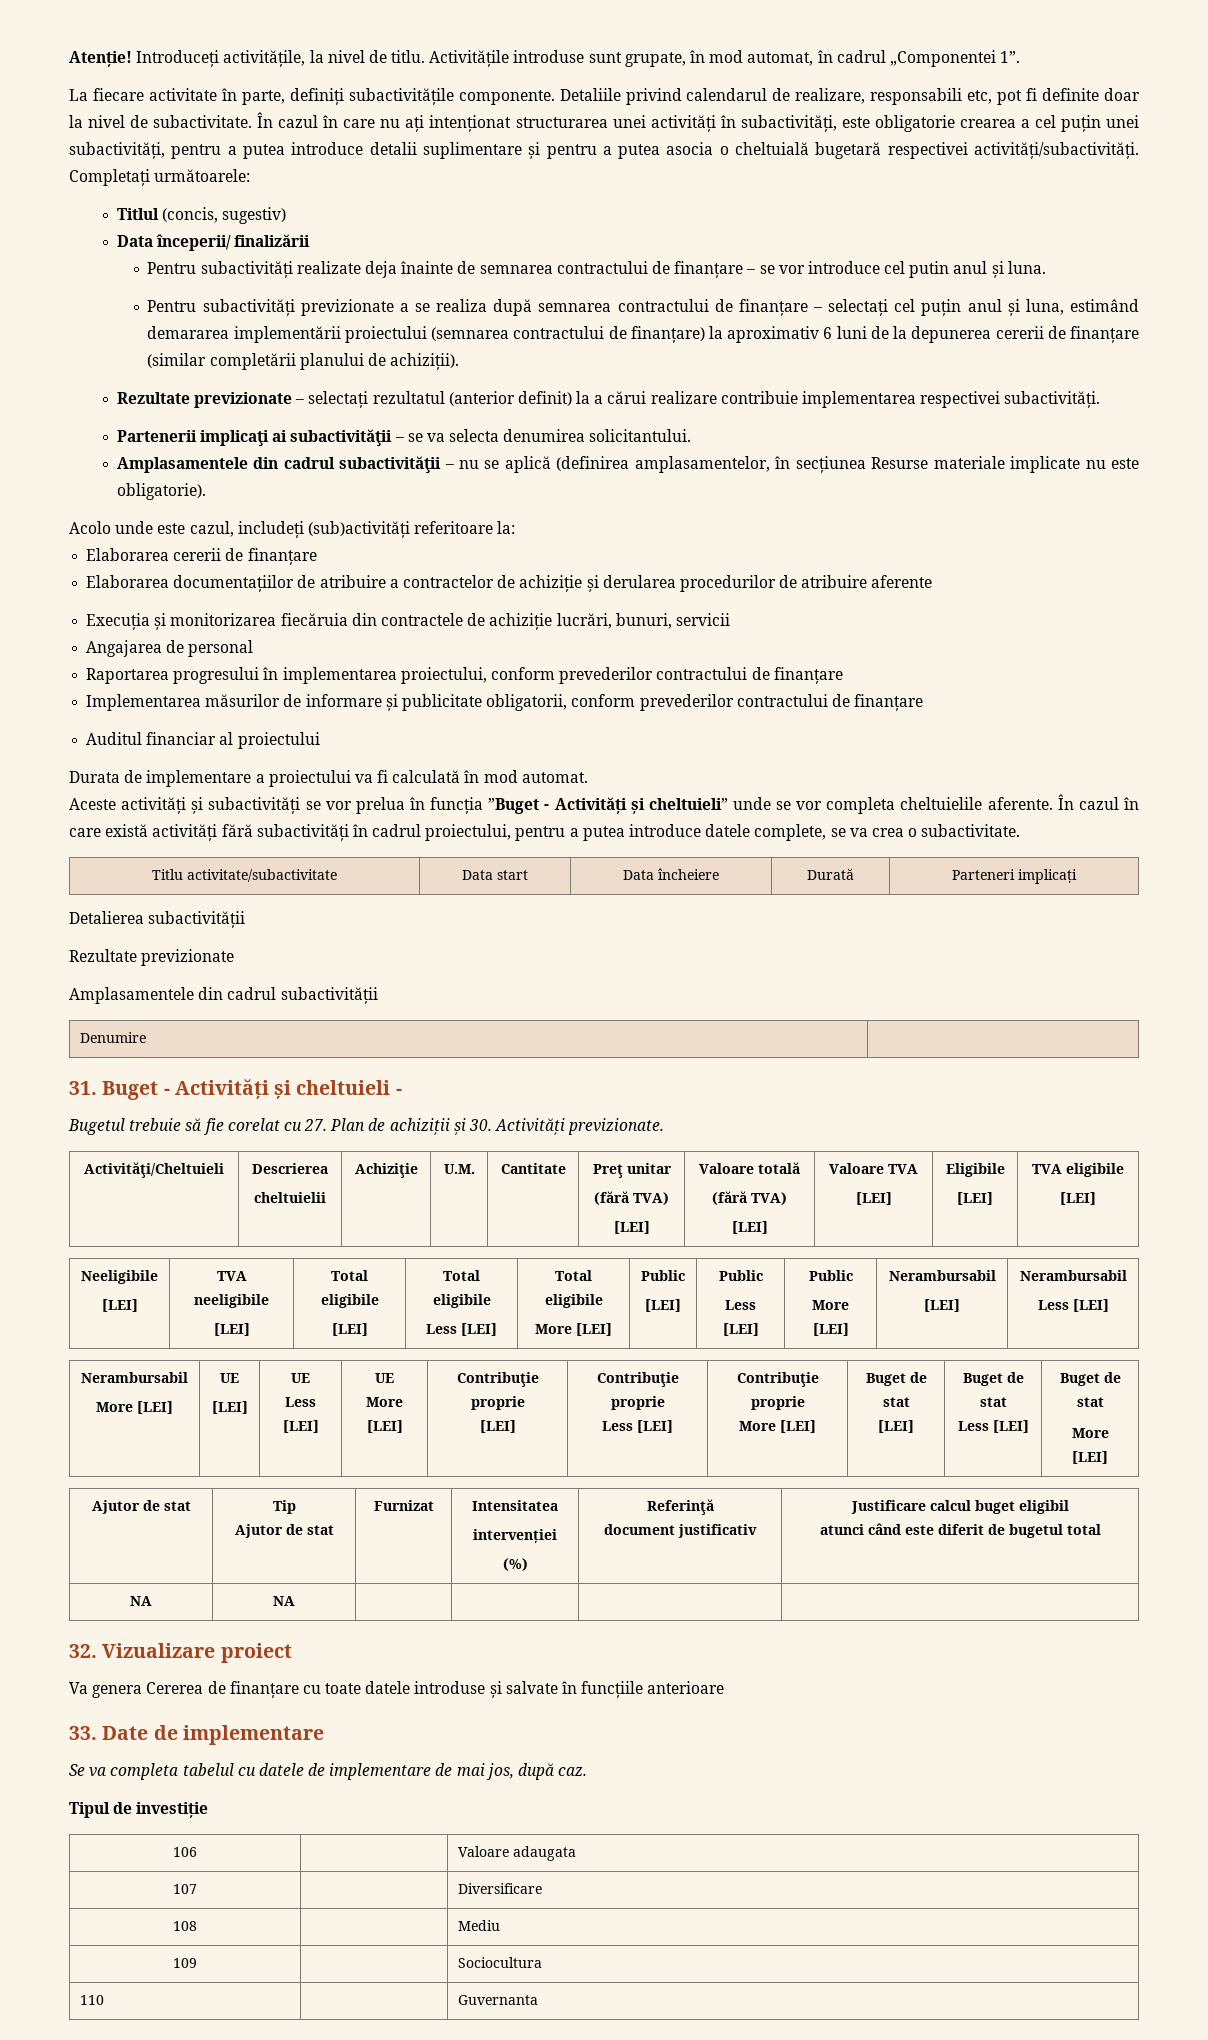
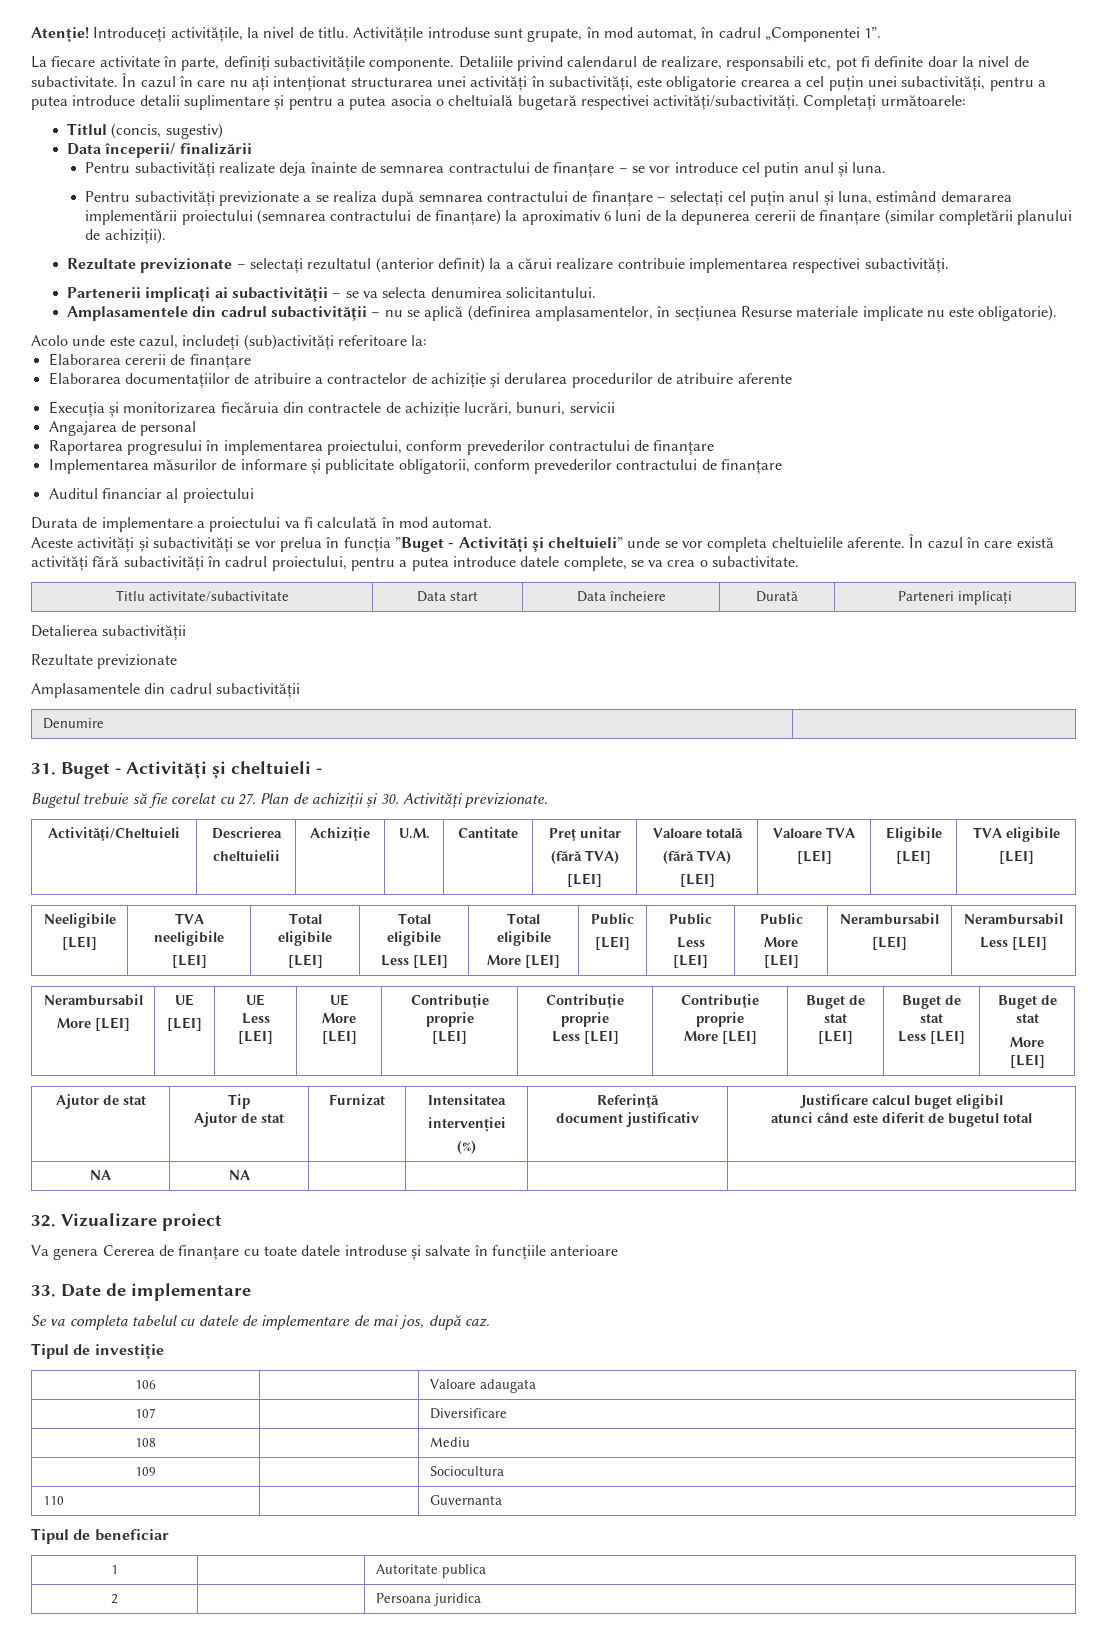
(539, 2000) none -> [31,1528,169,1544] [111,1565,118,1574] [375,1564,486,1578] [111,1594,118,1604] [375,1593,481,1606] // Tipul de beneficiar // 1 | | Autoritate publica // 2 | | Persoana juridica

